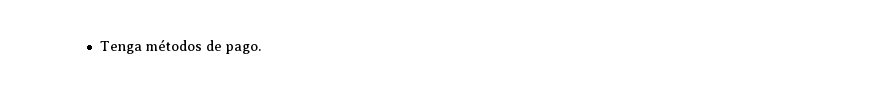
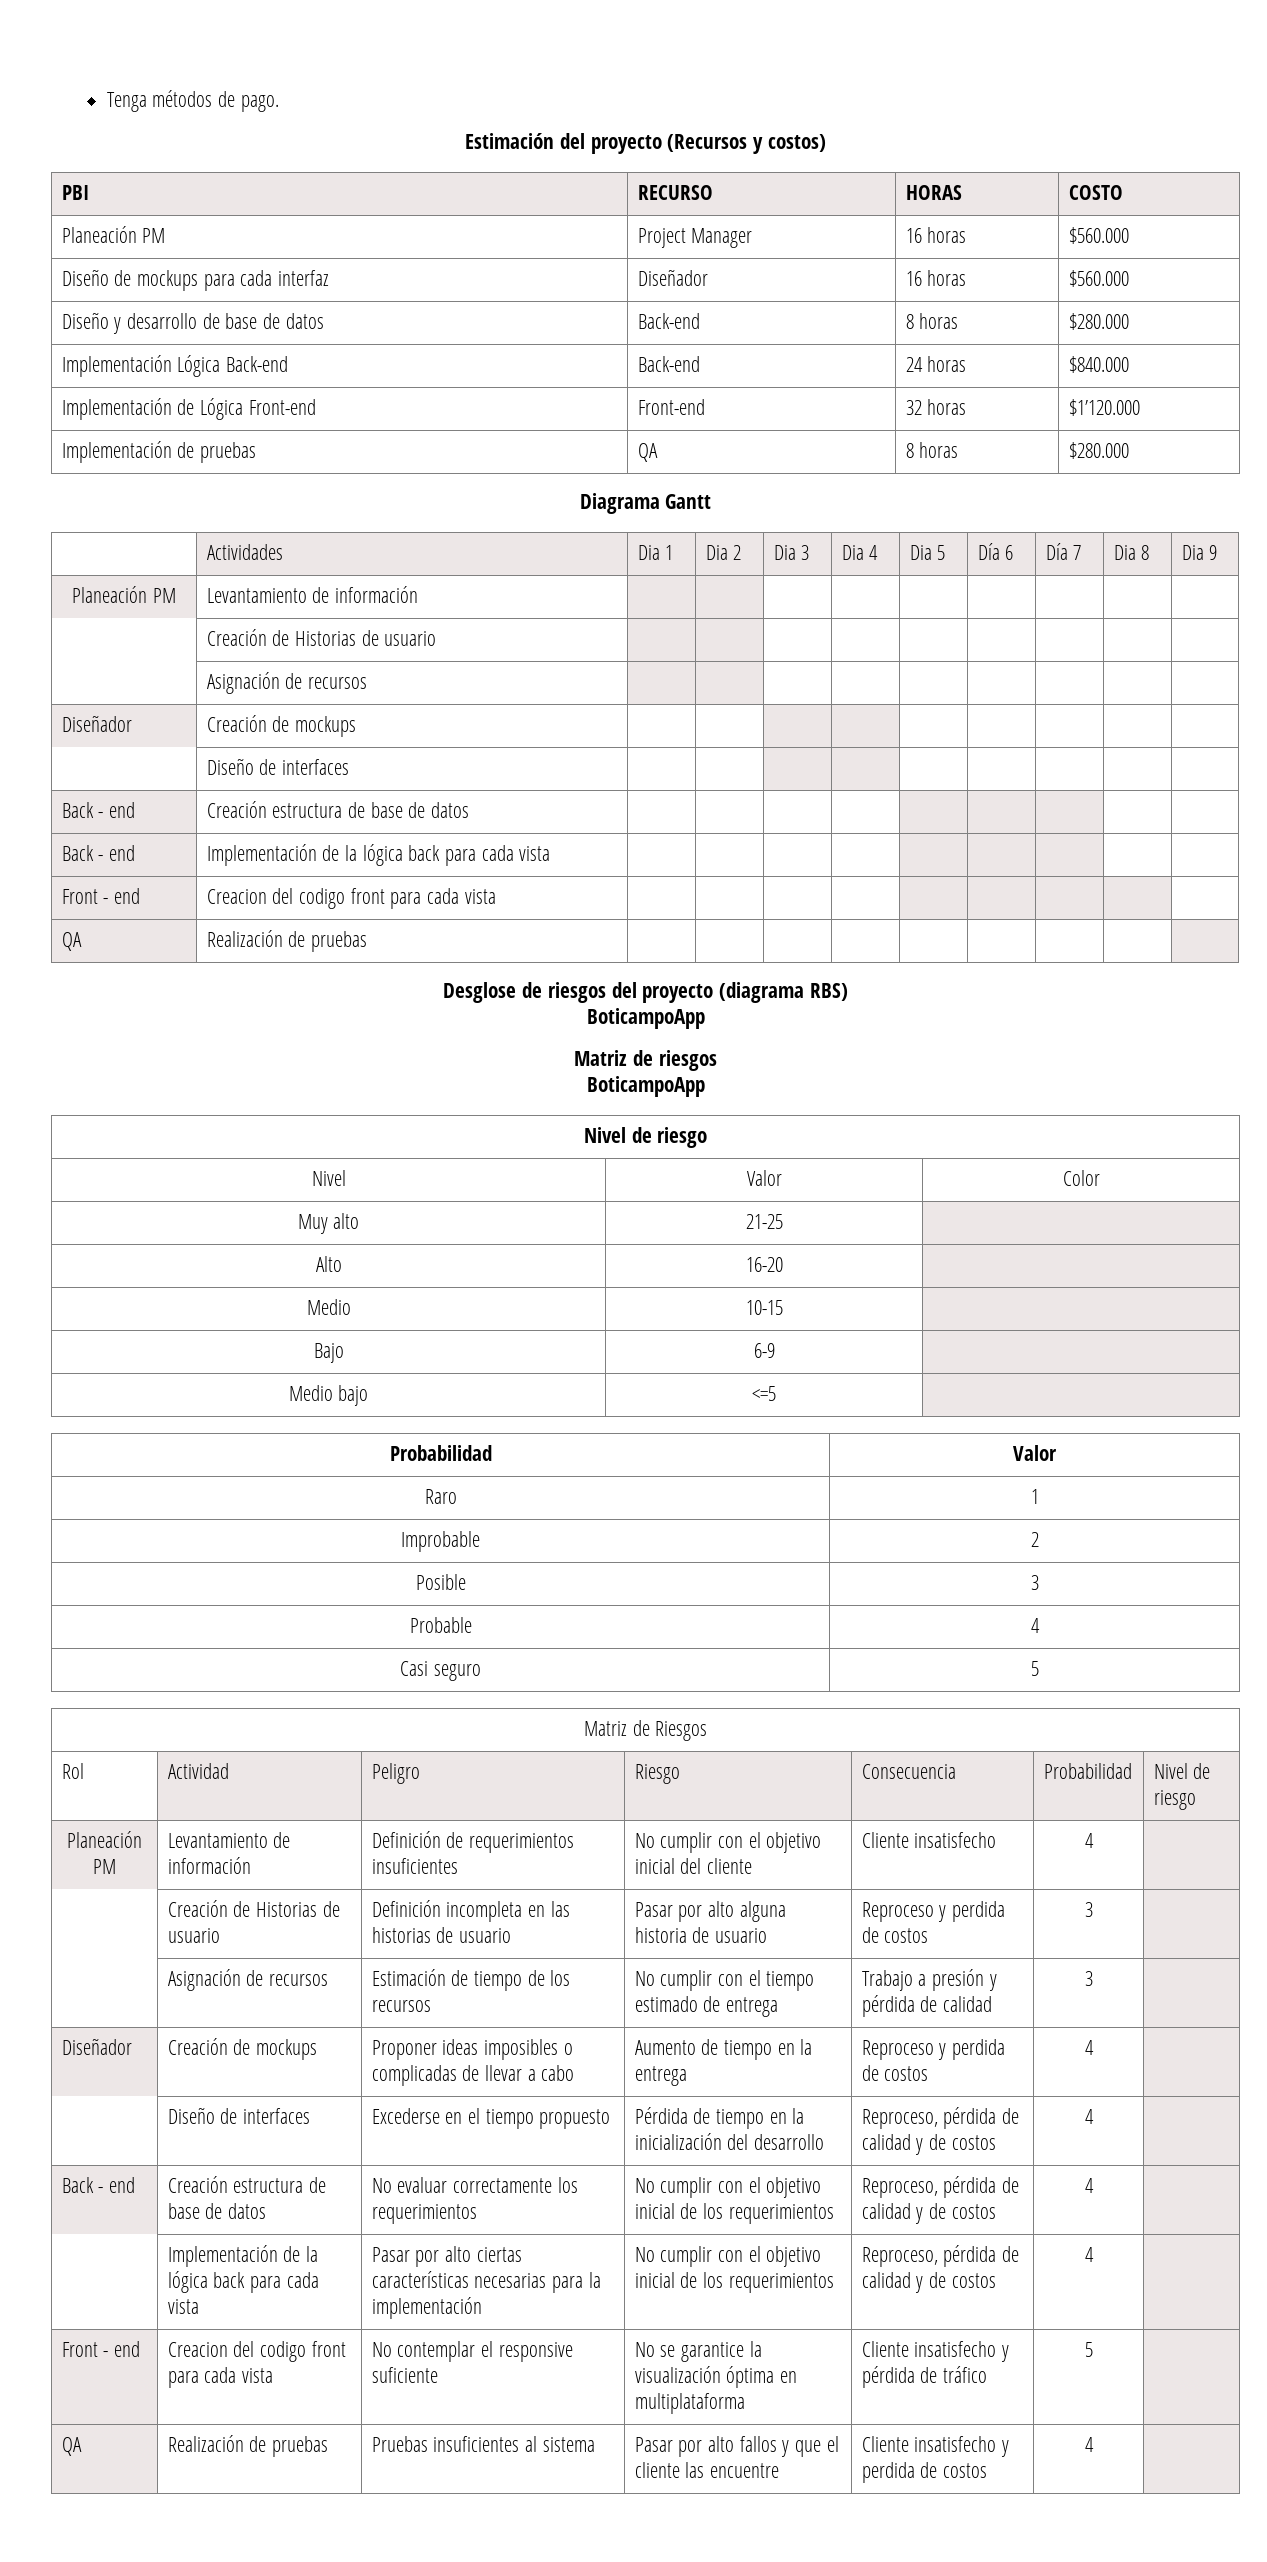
(262, 49) none -> [465,133,826,154] [61,185,89,200] [637,185,713,200] [905,185,962,200] [1068,185,1123,200] [61,226,166,243] [637,228,753,248] [905,227,967,243] [1068,227,1129,244] [61,269,329,291] [637,269,708,286] [905,270,967,286] [1068,270,1129,287] [61,312,324,334] [637,313,700,329] [905,313,959,329] [1068,313,1129,330] [61,355,288,377] [637,356,700,372] [905,356,967,372] [1068,356,1129,373] [61,398,316,420] [637,399,705,415] [905,399,967,415] [1068,399,1140,416] [61,441,256,463] [637,443,658,462] [905,442,959,458] [1068,442,1129,459] [579,493,712,514] [206,544,283,560] [637,545,674,560] [705,545,742,560] [773,545,810,560] [841,545,879,560] [909,545,946,560] [977,543,1014,560] [1045,543,1082,560] [1113,545,1150,560] [1181,545,1218,560] [72,586,176,603] [206,586,418,603] [206,629,437,646] [206,672,367,694] [61,715,132,732] [206,715,356,737] [206,758,349,775] [61,802,135,818] [206,801,469,818] [61,845,135,861] [206,844,551,866] [61,888,140,904] [206,888,496,909] [61,932,82,951] [206,930,367,952] [443,982,848,1003] [586,1008,705,1029] [574,1050,717,1071] [586,1076,705,1097] [583,1127,708,1148] [311,1170,346,1186] [746,1170,782,1186] [1062,1170,1100,1186] [297,1213,360,1234] [745,1214,783,1229] [315,1256,342,1272] [745,1257,783,1272] [306,1299,351,1315] [745,1300,783,1315] [313,1343,344,1363] [753,1343,775,1358] [288,1385,369,1406] [752,1386,776,1401] [389,1445,492,1461] [1013,1445,1057,1461] [424,1489,457,1504] [1030,1489,1039,1504] [401,1531,480,1552] [1030,1532,1039,1547] [415,1574,466,1590] [1030,1575,1039,1590] [409,1617,472,1633] [1030,1618,1040,1633] [400,1661,481,1681] [1030,1661,1039,1676] [583,1720,708,1741] [61,1763,84,1779] [167,1763,229,1779] [371,1763,420,1784] [634,1764,680,1784] [861,1764,956,1779] [1043,1763,1132,1779] [1153,1763,1211,1779] [1153,1790,1196,1810] [67,1831,142,1848] [93,1859,116,1874] [167,1832,291,1848] [167,1857,251,1874] [371,1831,574,1853] [371,1858,458,1874] [634,1832,822,1853] [634,1858,752,1874] [861,1832,997,1848] [1084,1833,1094,1848] [167,1900,340,1917] [167,1928,220,1943] [371,1900,570,1922] [371,1927,511,1943] [634,1901,786,1922] [634,1927,767,1943] [861,1901,1005,1922] [861,1927,929,1943] [1084,1902,1093,1917] [167,1969,328,1991] [371,1969,571,1991] [371,2000,431,2012] [634,1970,815,1991] [634,1996,778,2017] [861,1969,997,1991] [861,1995,992,2017] [1084,1971,1093,1986] [61,2038,132,2055] [167,2038,317,2060] [371,2039,573,2060] [371,2065,575,2086] [634,2039,813,2060] [634,2066,687,2086] [861,2039,1005,2060] [861,2065,929,2081] [1084,2040,1094,2055] [167,2107,310,2124] [371,2108,611,2129] [634,2107,805,2129] [634,2133,824,2150] [861,2107,1019,2129] [861,2134,996,2155] [1084,2109,1094,2124] [61,2177,135,2193] [167,2176,326,2193] [167,2203,266,2219] [371,2177,578,2193] [371,2204,477,2224] [634,2177,822,2198] [634,2203,834,2224] [861,2176,1019,2198] [861,2203,996,2224] [1084,2178,1094,2193] [167,2245,318,2267] [167,2271,319,2293] [167,2299,199,2314] [371,2246,522,2267] [371,2271,601,2293] [371,2297,482,2319] [634,2246,822,2267] [634,2272,834,2293] [861,2245,1019,2267] [861,2272,996,2293] [1084,2247,1094,2262] [61,2341,140,2357] [167,2341,346,2362] [167,2367,273,2388] [371,2341,573,2362] [371,2367,438,2383] [634,2341,762,2362] [634,2366,797,2388] [634,2393,745,2414] [861,2341,1009,2362] [861,2366,987,2388] [1084,2342,1093,2357] [61,2437,82,2456] [167,2435,328,2457] [371,2436,595,2452] [634,2436,839,2457] [634,2462,779,2478] [861,2436,1009,2457] [861,2462,987,2483] [1084,2437,1094,2452] // Estimación del proyecto (Recursos y costos) // PBI | RECURSO | HORAS | COSTO // Planeación PM | Project Manager | 16 horas | $560.000 // Diseño de mockups para cada interfaz | Diseñador | 16 horas | $560.000 // Diseño y desarrollo de base de datos | Back-end | 8 horas | $280.000 // Implementación Lógica Back-end | Back-end | 24 horas | $840.000 // Implementación de Lógica Front-end | Front-end | 32 horas | $1’120.000 // Implementación de pruebas | QA | 8 horas | $280.000 // Diagrama Gantt // | Actividades | Dia 1 | Dia 2 | Dia 3 | Dia 4 | Dia 5 | Día 6 | Día 7 | Dia 8 | Dia 9 // Planeación PM | Levantamiento de información | | | | | | | | | // | Creación de Historias de usuario | | | | | | | | | // | Asignación de recursos | | | | | | | | | // Diseñador | Creación de mockups | | | | | | | | | // | Diseño de interfaces | | | | | | | | | // Back - end | Creación estructura de base de datos | | | | | | | | | // Back - end | Implementación de la lógica back para cada vista | | | | | | | | | // Front - end | Creacion del codigo front para cada vista | | | | | | | | | // QA | Realización de pruebas | | | | | | | | | // Desglose de riesgos del proyecto (diagrama RBS) // BoticampoApp // Matriz de riesgos // BoticampoApp // Nivel de riesgo // Nivel | Valor | Color // Muy alto | 21-25 | // Alto | 16-20 | // Medio | 10-15 | // Bajo | 6-9 | // Medio bajo | <=5 | // Probabilidad | Valor // Raro | 1 // Improbable | 2 // Posible | 3 // Probable | 4 // Casi seguro | 5 // Matriz de Riesgos // Rol | Actividad | Peligro | Riesgo | Consecuencia | Probabilidad | Nivel de riesgo // Planeación PM | Levantamiento de información | Definición de requerimientos insuficientes | No cumplir con el objetivo inicial del cliente | Cliente insatisfecho | 4 | // | Creación de Historias de usuario | Definición incompleta en las historias de usuario | Pasar por alto alguna historia de usuario | Reproceso y perdida de costos | 3 | // | Asignación de recursos | Estimación de tiempo de los recursos | No cumplir con el tiempo estimado de entrega | Trabajo a presión y pérdida de calidad | 3 | // Diseñador | Creación de mockups | Proponer ideas imposibles o complicadas de llevar a cabo | Aumento de tiempo en la entrega | Reproceso y perdida de costos | 4 | // | Diseño de interfaces | Excederse en el tiempo propuesto | Pérdida de tiempo en la inicialización del desarrollo | Reproceso, pérdida de calidad y de costos | 4 | // Back - end | Creación estructura de base de datos | No evaluar correctamente los requerimientos | No cumplir con el objetivo inicial de los requerimientos | Reproceso, pérdida de calidad y de costos | 4 | // | Implementación de la lógica back para cada vista | Pasar por alto ciertas características necesarias para la implementación | No cumplir con el objetivo inicial de los requerimientos | Reproceso, pérdida de calidad y de costos | 4 | // Front - end | Creacion del codigo front para cada vista | No contemplar el responsive suficiente | No se garantice la visualización óptima en multiplataforma | Cliente insatisfecho y pérdida de tráfico | 5 | // QA | Realización de pruebas | Pruebas insuficientes al sistema | Pasar por alto fallos y que el cliente las encuentre | Cliente insatisfecho y perdida de costos | 4 |

